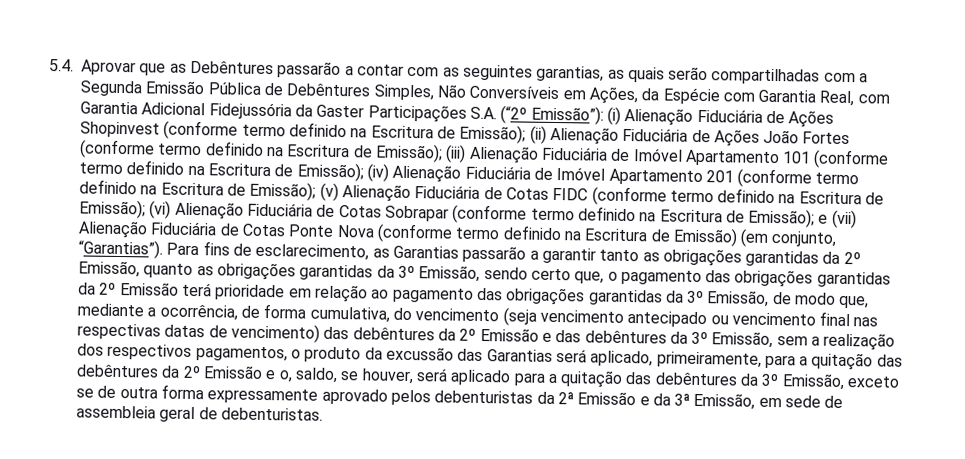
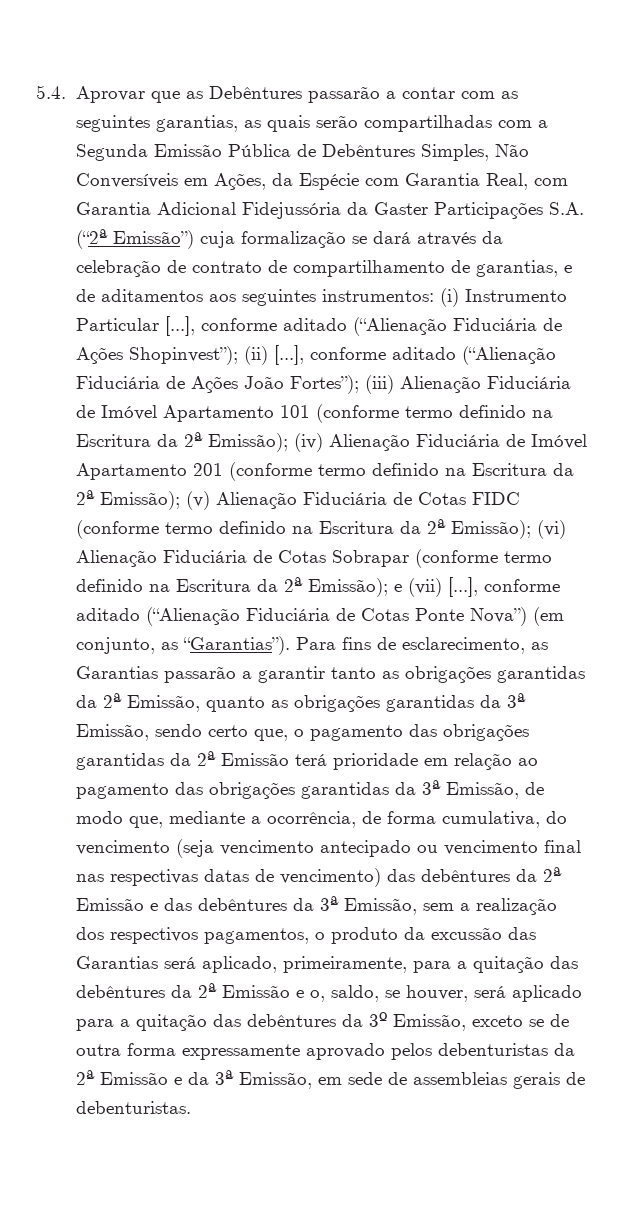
[500,105,835,128] [80,120,851,147] [79,139,443,163] (“2º Emissão”): (i) Alienação Fiduciária de Ações Shopinvest (conforme termo definido na Escritura de Emissão); (ii) Alienação Fiduciária de Ações João Fortes (conforme termo definido na Escritura de Emissão); -> [75,229,503,249] [75,260,572,277] [75,288,567,307] [75,316,562,336] [75,345,556,365] [75,375,359,394] (“2ª Emissão”) cuja formalização se dará através da celebração de contrato de compartilhamento de garantias, e de aditamentos aos seguintes instrumentos: (i) Instrumento Particular [...], conforme aditado (“Alienação Fiduciária de Ações Shopinvest”); (ii) [...], conforme aditado (“Alienação Fiduciária de Ações João Fortes”);
[274,164,294,177] de -> [156,432,203,447] da 2ª
[226,183,246,196] de -> [552,463,574,476] [75,490,95,505] da 2ª
[865,192,885,205] de -> [399,519,446,534] da 2ª
[725,210,745,223] de -> [256,577,303,592] da 2ª
[78,220,738,247] Alienação Fiduciária de Cotas Ponte Nova (conforme termo definido na Escritura de Emissão) -> [447,577,560,597] [75,607,527,626] [...], conforme aditado (“Alienação Fiduciária de Cotas Ponte Nova”)
(838, 238) none -> [160,642,178,650] as
[843,251,861,265] 2º -> [102,693,122,708] 2ª
[397,265,415,279] 3º -> [506,693,526,708] 3ª
[99,282,117,295] 2º -> [196,751,216,766] 2ª
[687,290,705,304] 3º -> [421,780,441,795] 3ª
[459,328,477,341] 2º -> [542,867,562,882] 2ª
[691,331,709,345] 3º -> [319,896,339,911] 3ª
[182,365,201,379] 2º -> [197,983,217,998] 2ª
[76,405,196,423] assembleia geral -> [412,1072,560,1089] assembleias gerais

